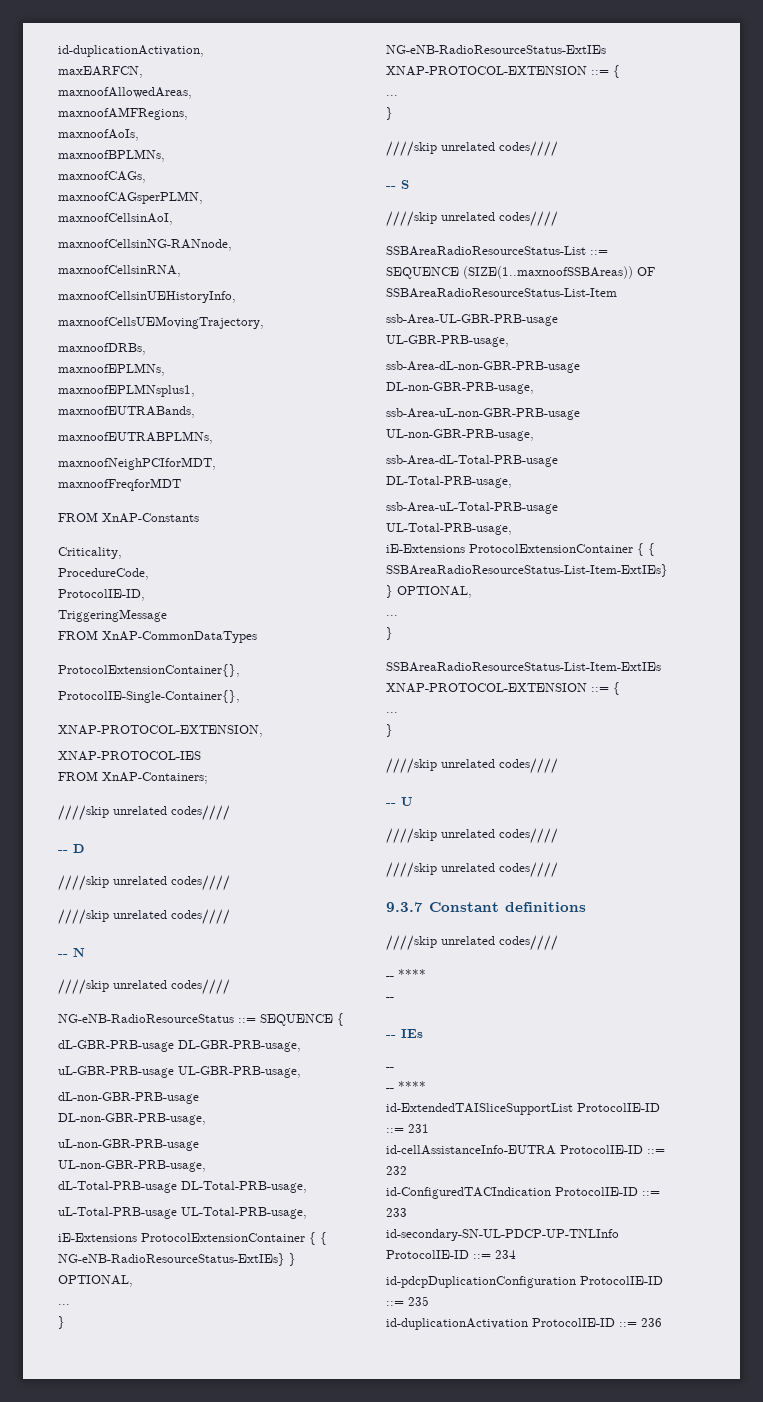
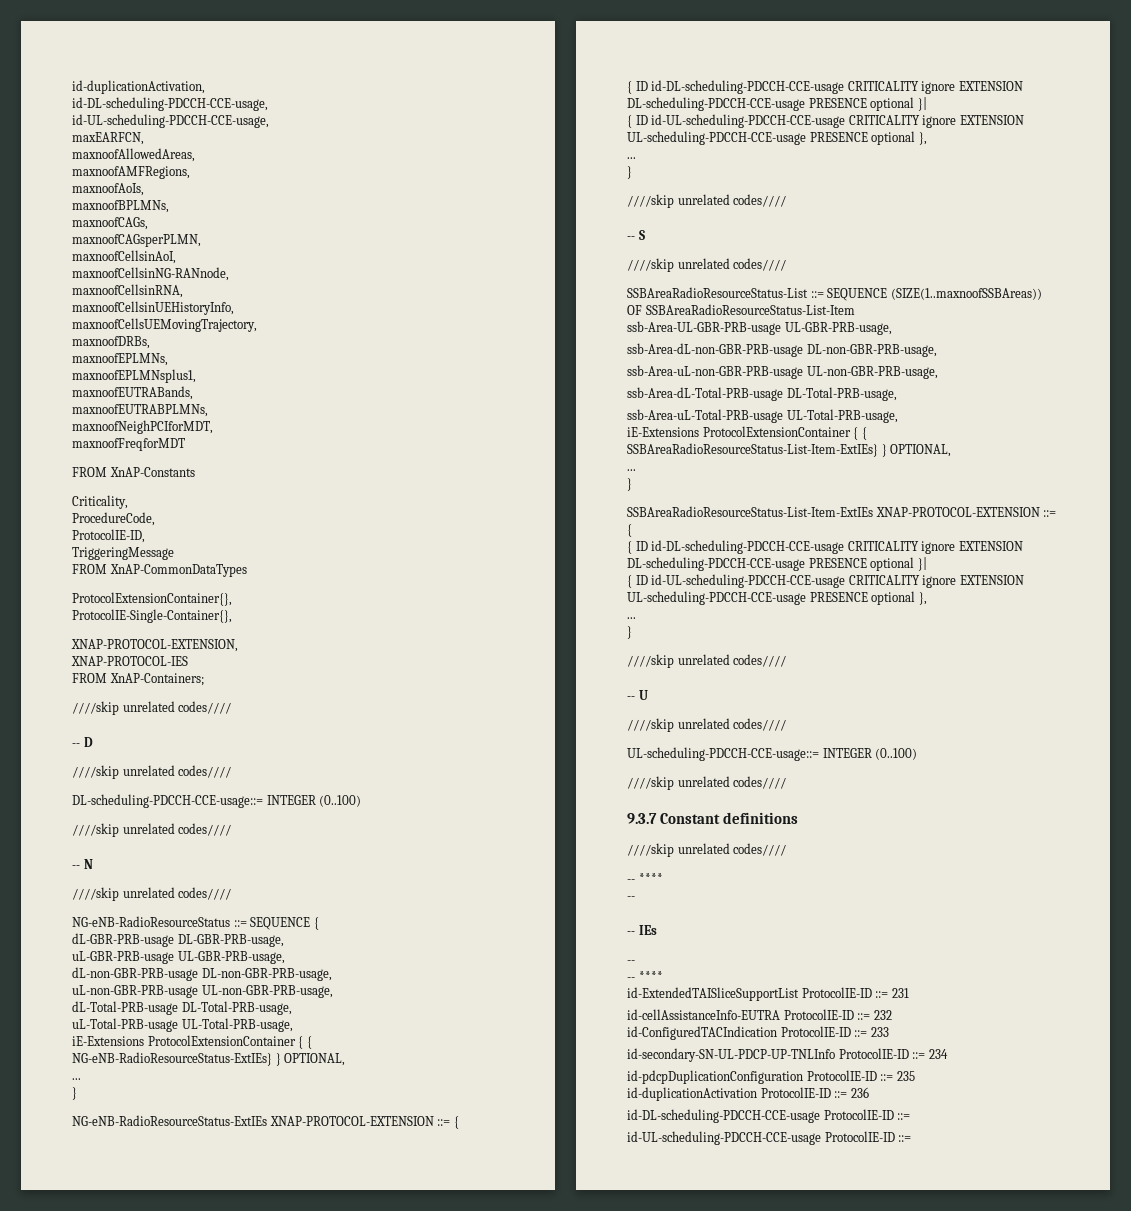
(204, 51) none -> [72,97,268,111] [72,114,269,128] // id-DL-scheduling-PDCCH-CCE-usage, // id-UL-scheduling-PDCCH-CCE-usage,
(230, 883) none -> [72,794,362,808] // DL-scheduling-PDCCH-CCE-usage::= INTEGER (0..100)
(620, 71) none -> [627,80,1023,94] [627,97,927,111] [627,114,1024,128] [627,131,927,145] // { ID id-DL-scheduling-PDCCH-CCE-usage CRITICALITY ignore EXTENSION DL-scheduling-PDCCH-CCE-usage PRESENCE optional }| // { ID id-UL-scheduling-PDCCH-CCE-usage CRITICALITY ignore EXTENSION UL-scheduling-PDCCH-CCE-usage PRESENCE optional },
(620, 688) none -> [627,540,1023,554] [627,557,927,571] [627,574,1024,588] [627,591,927,605] // { ID id-DL-scheduling-PDCCH-CCE-usage CRITICALITY ignore EXTENSION DL-scheduling-PDCCH-CCE-usage PRESENCE optional }| // { ID id-UL-scheduling-PDCCH-CCE-usage CRITICALITY ignore EXTENSION UL-scheduling-PDCCH-CCE-usage PRESENCE optional },
(558, 836) none -> [627,747,918,761] // UL-scheduling-PDCCH-CCE-usage::= INTEGER (0..100)
(662, 1322) none -> [627,1109,911,1123] [627,1131,912,1145] // id-DL-scheduling-PDCCH-CCE-usage ProtocolIE-ID ::= // id-UL-scheduling-PDCCH-CCE-usage ProtocolIE-ID ::=

